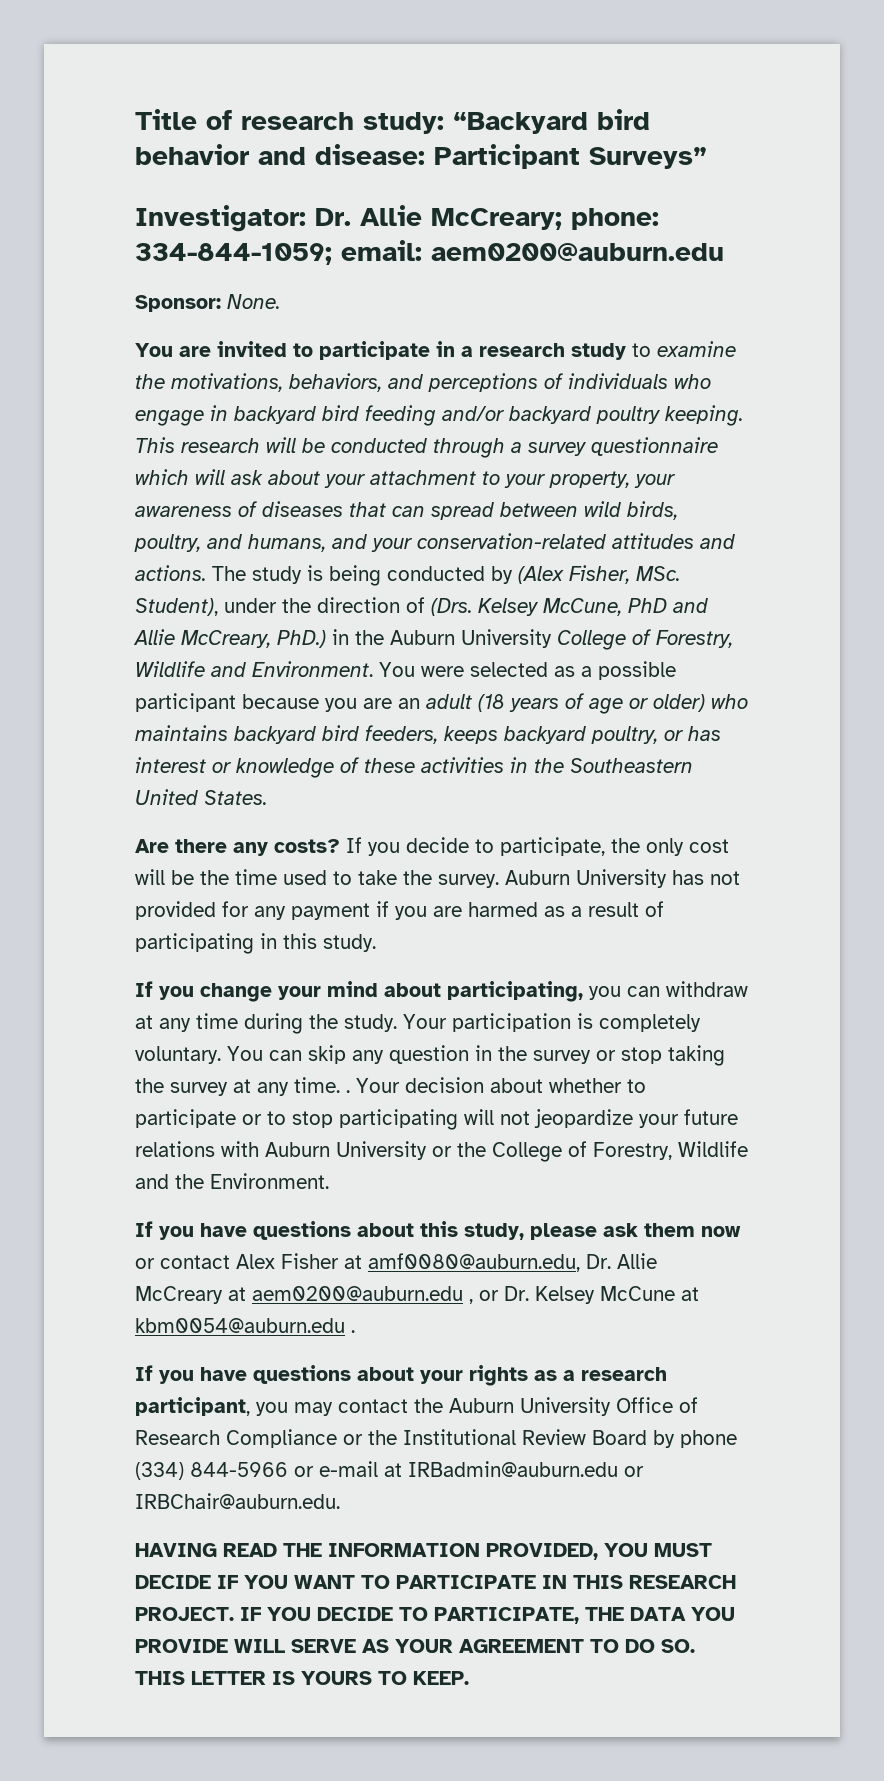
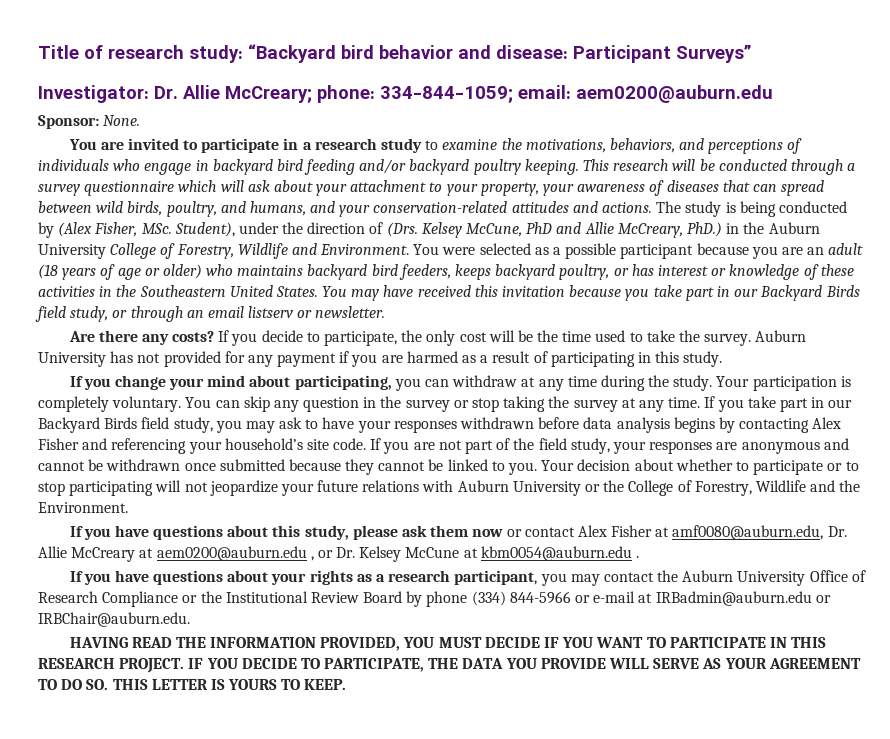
(267, 797) none -> [322,285,860,301] [35,306,386,322] You may have received this invitation because you take part in our Backyard Birds field study, or through an email listserv or newsletter.
[346,1090,350,1093] . -> [704,396,853,412] [38,417,842,433] [38,438,849,454] [38,459,538,475] If you take part in our Backyard Birds field study, you may ask to have your responses withdrawn before data analysis begins by contacting Alex Fisher and referencing your household’s site code. If you are not part of the field study, your responses are anonymous and cannot be withdrawn once submitted because they cannot be linked to you.

